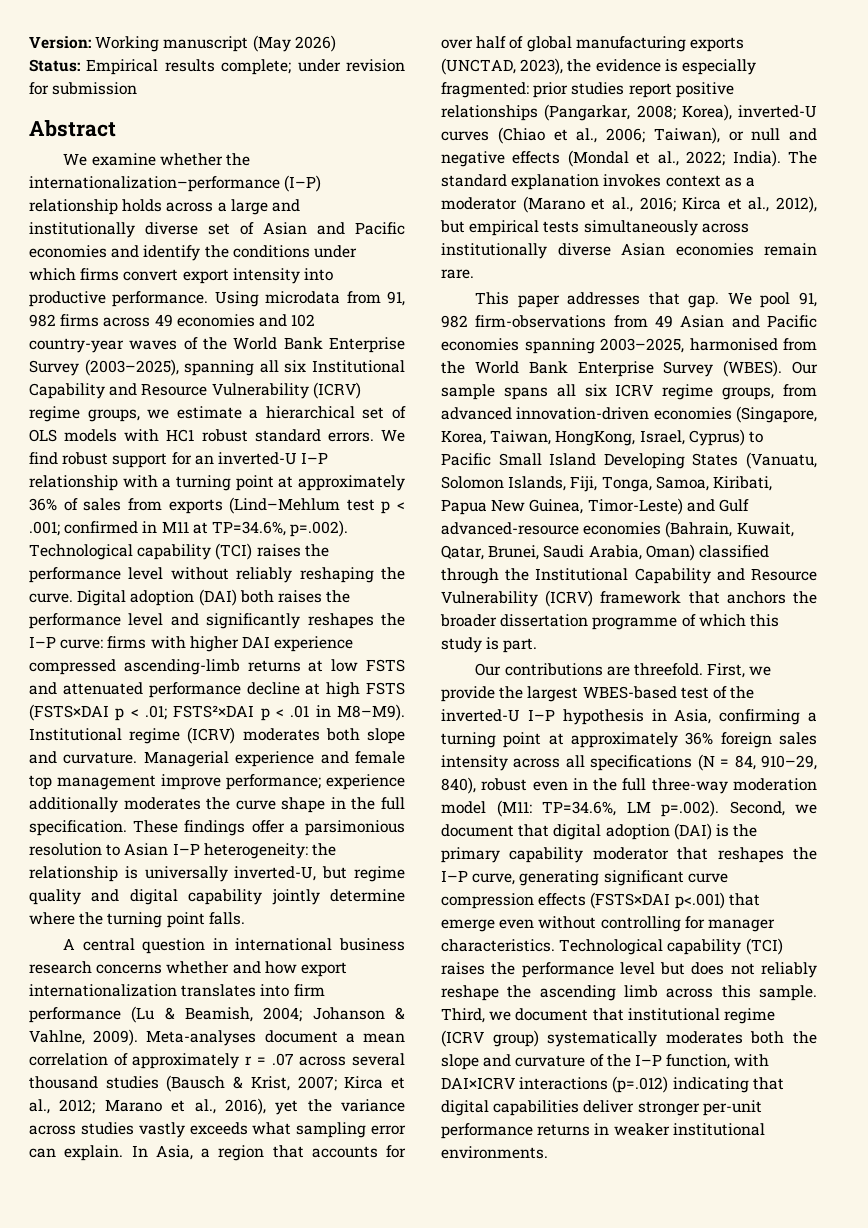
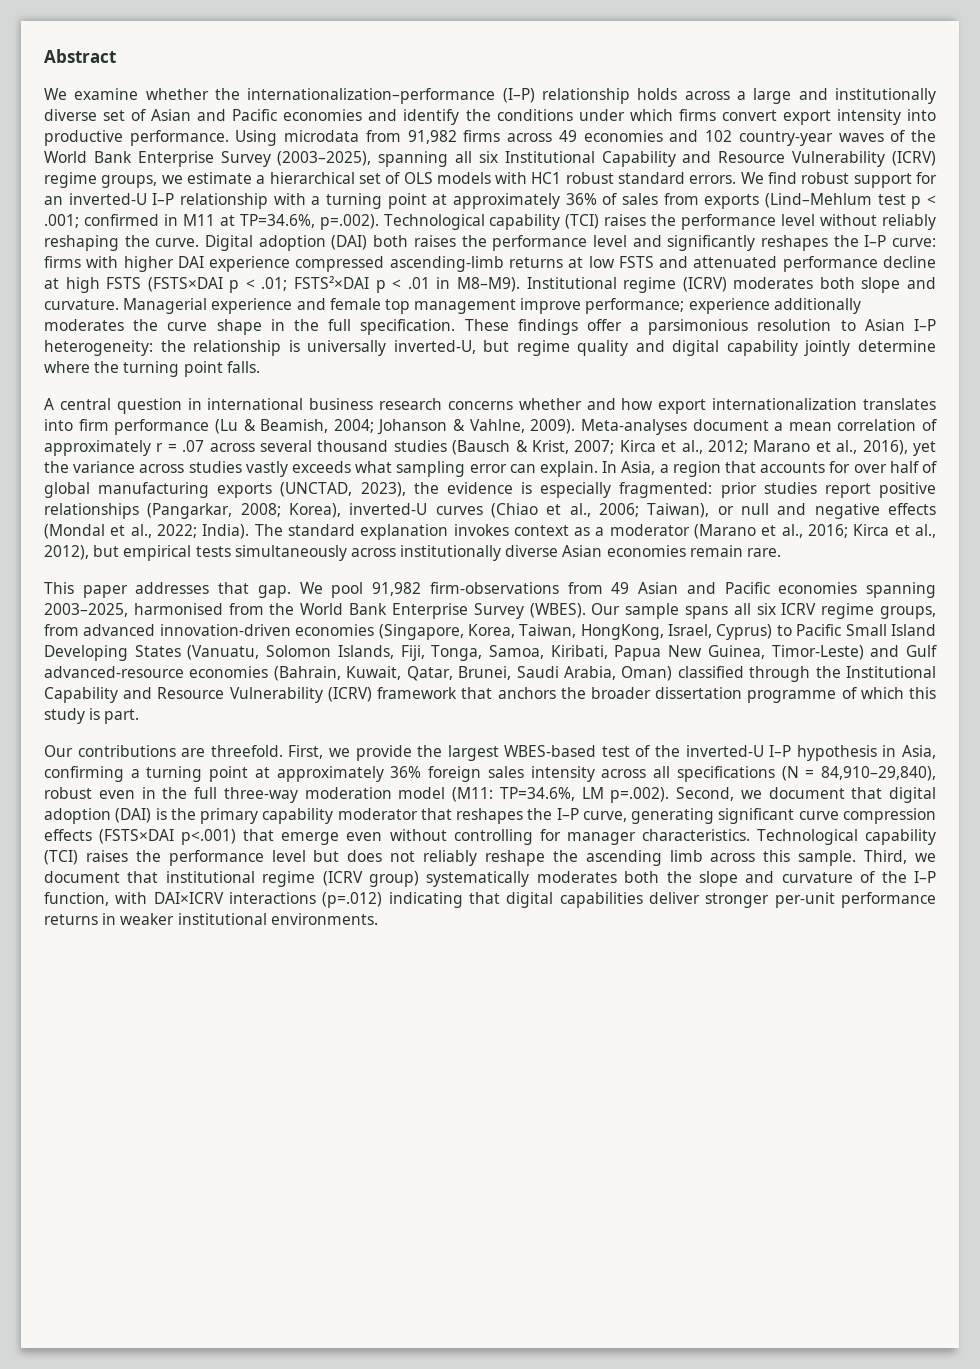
[29,35,336,52] [29,59,405,75] [29,82,138,95] Version: Working manuscript (May 2026) // Status: Empirical results complete; under revision for submission // -> (44, 56) none
[387,291,405,306] [29,314,56,327] 91, 982 -> [407,130,457,144] 91,982
[799,292,817,307] [441,315,468,328] 91, 982 -> [372,582,422,596] 91,982
[734,755,817,770] [441,777,476,794] 84, 910–29, 840), -> [821,766,937,781] 84,910–29,840),

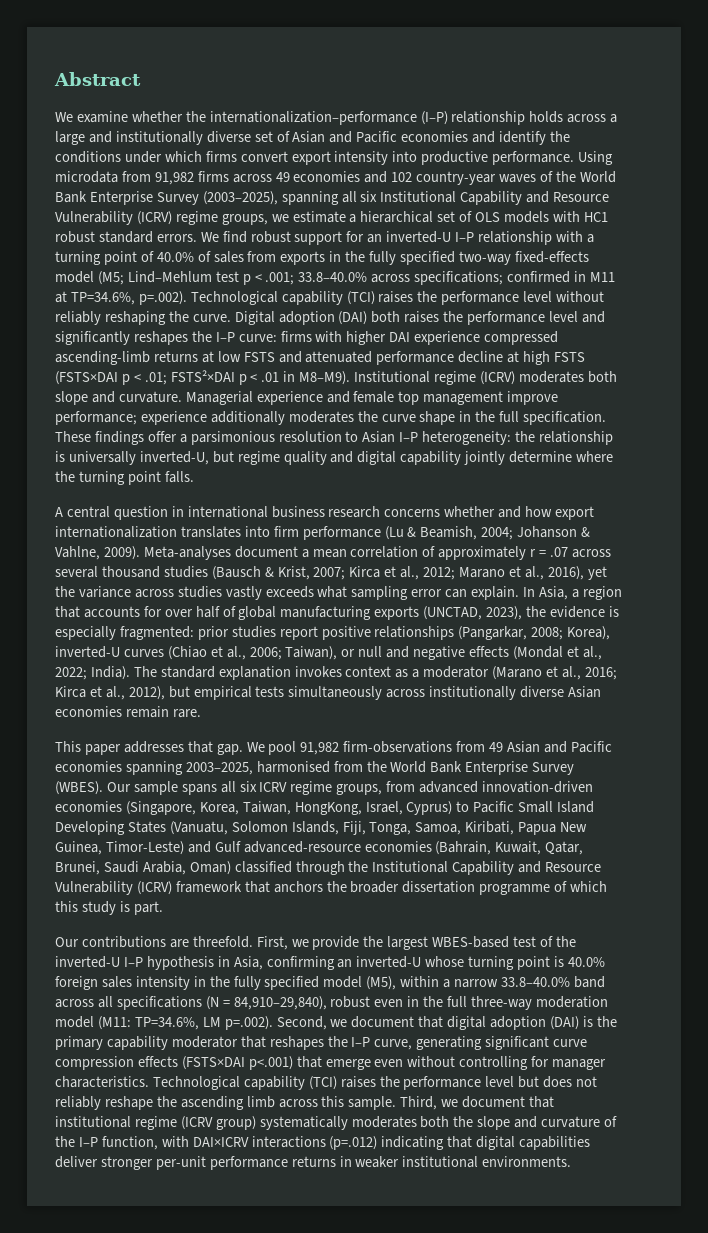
[432,193,597,209] at approximately 36% -> [140,251,194,262] of 40.0%
[764,193,872,208] (Lind–Mehlum -> [329,251,589,265] [55,271,212,285] in the fully specified two-way fixed-effects model (M5; Lind–Mehlum
(79, 221) none -> [298,271,504,285] 33.8–40.0% across specifications;
[130,766,595,782] a turning point at approximately 36% foreign sales intensity -> [337,956,605,970] [55,976,605,990] an inverted-U whose turning point is 40.0% foreign sales intensity in the fully specified model (M5), within a narrow 33.8–40.0% band

